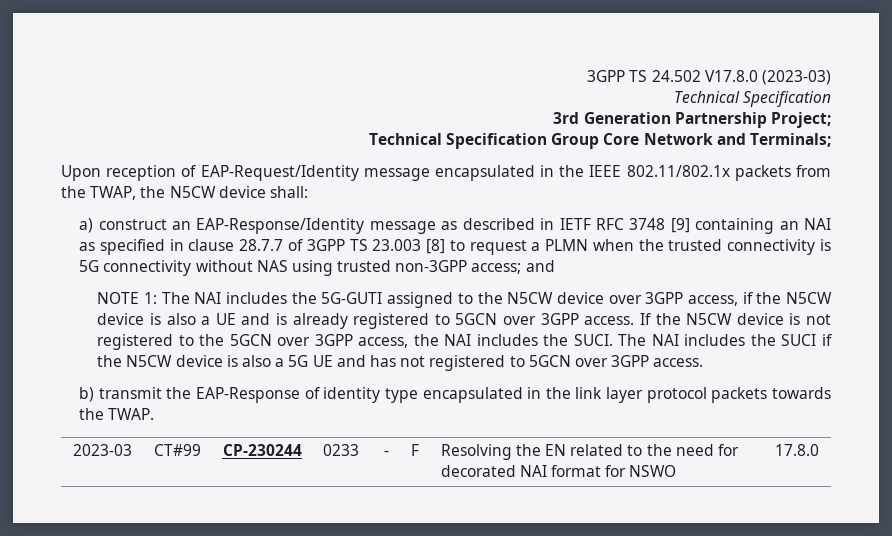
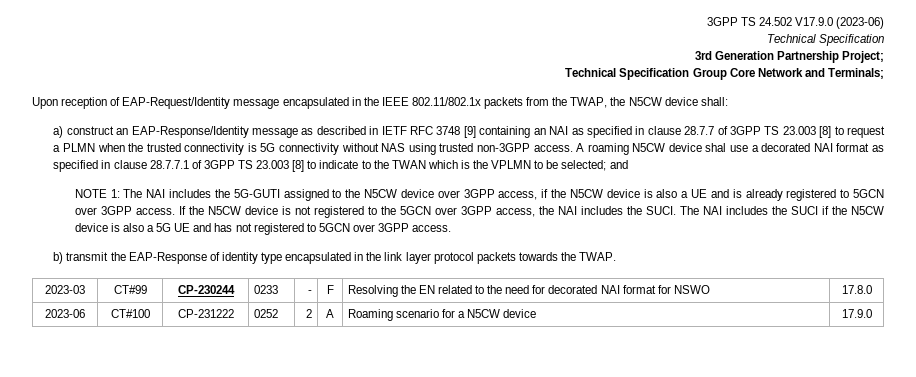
[704,70,831,85] V17.8.0 (2023-03) -> [794,17,884,29] V17.9.0 (2023-06)
[471,263,522,274] access; -> [533,143,885,155] [53,160,607,172] access. A roaming N5CW device shal use a decorated NAI format as specified in clause 28.7.7.1 of 3GPP TS 23.003 [8] to indicate to the TWAN which is the VPLMN to be selected;
(819, 450) none -> [45,309,85,318] [110,309,150,318] [177,309,234,318] [253,309,278,318] [306,309,313,318] [326,309,334,318] [347,309,537,321] [841,309,872,318] // 2023-06 | CT#100 | CP-231222 | 0252 | 2 | A | Roaming scenario for a N5CW device | 17.9.0

